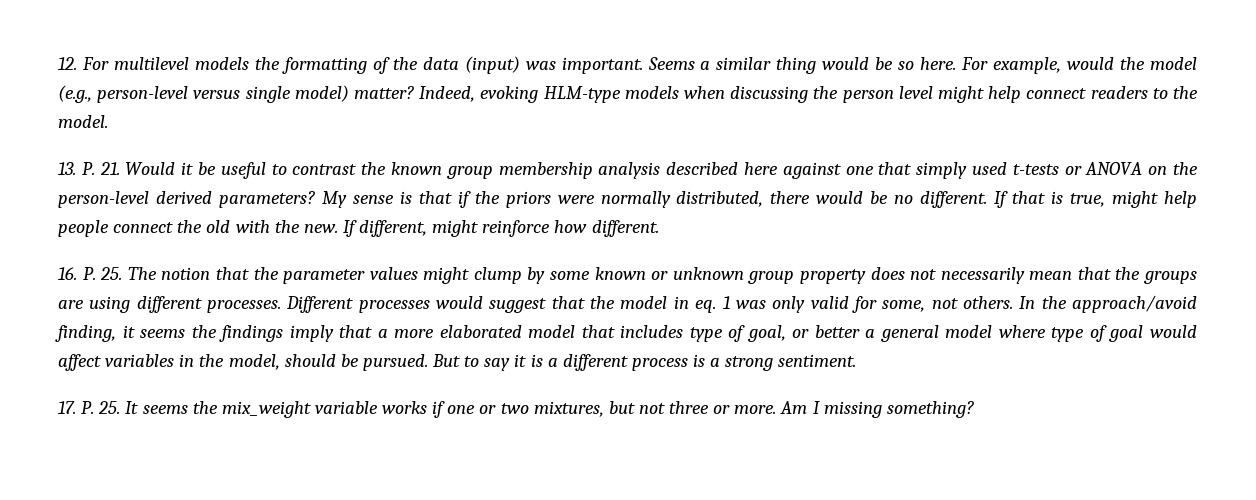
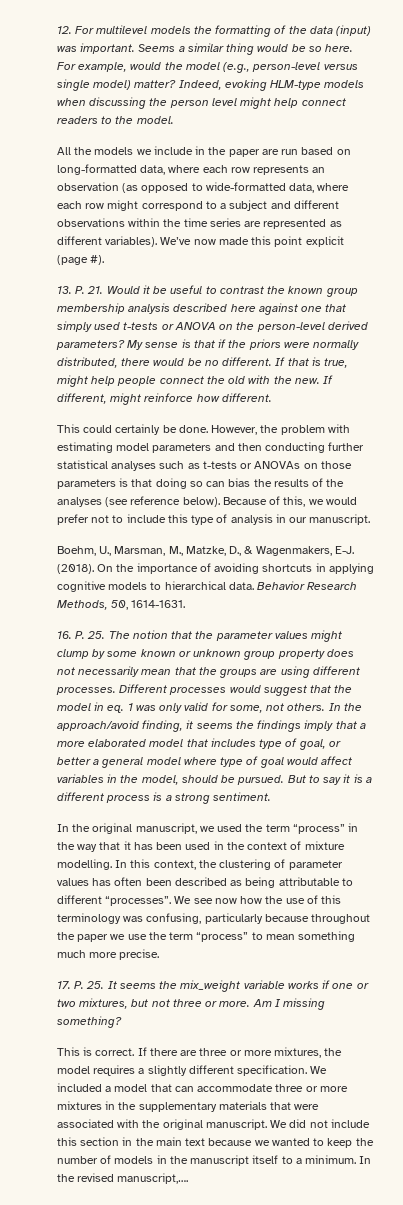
(108, 121) none -> [57,146,351,157] [57,164,326,175] [57,182,350,193] [57,200,339,211] [57,218,342,229] [57,236,344,247] [57,255,105,265] // All the models we include in the paper are run based on long-formatted data, where each row represents an observation (as opposed to wide-formatted data, where each row might correspond to a subject and different observations within the time series are represented as different variables). We’ve now made this point explicit (page #).
(659, 228) none -> [57,424,350,435] [57,442,365,453] [57,460,352,471] [57,478,345,489] [57,496,357,507] [57,514,371,525] [57,546,354,556] [57,563,374,574] [57,581,358,592] [57,600,186,610] // This could certainly be done. However, the problem with estimating model parameters and then conducting further statistical analyses such as t-tests or ANOVAs on those parameters is that doing so can bias the results of the analyses (see reference below). Because of this, we would prefer not to include this type of analysis in our manuscript. // Boehm, U., Marsman, M., Matzke, D., & Wagenmakers, E-J. (2018). On the importance of avoiding shortcuts in applying cognitive models to hierarchical data. Behavior Research Methods, 50, 1614-1631.
(857, 360) none -> [57,823,359,834] [57,841,345,852] [57,859,343,870] [57,877,353,888] [57,895,342,906] [57,913,371,924] [57,931,356,942] [57,949,160,960] // In the original manuscript, we used the term “process” in the way that it has been used in the context of mixture modelling. In this context, the clustering of parameter values has often been described as being attributable to different “processes”. We see now how the use of this terminology was confusing, particularly because throughout the paper we use the term “process” to mean something much more precise.
(974, 409) none -> [57,1047,343,1058] [57,1065,328,1076] [57,1083,348,1092] [57,1101,320,1112] [57,1119,370,1130] [57,1137,374,1148] [57,1155,372,1166] [57,1173,189,1184] // This is correct. If there are three or more mixtures, the model requires a slightly different specification. We included a model that can accommodate three or more mixtures in the supplementary materials that were associated with the original manuscript. We did not include this section in the main text because we wanted to keep the number of models in the manuscript itself to a minimum. In the revised manuscript,….

